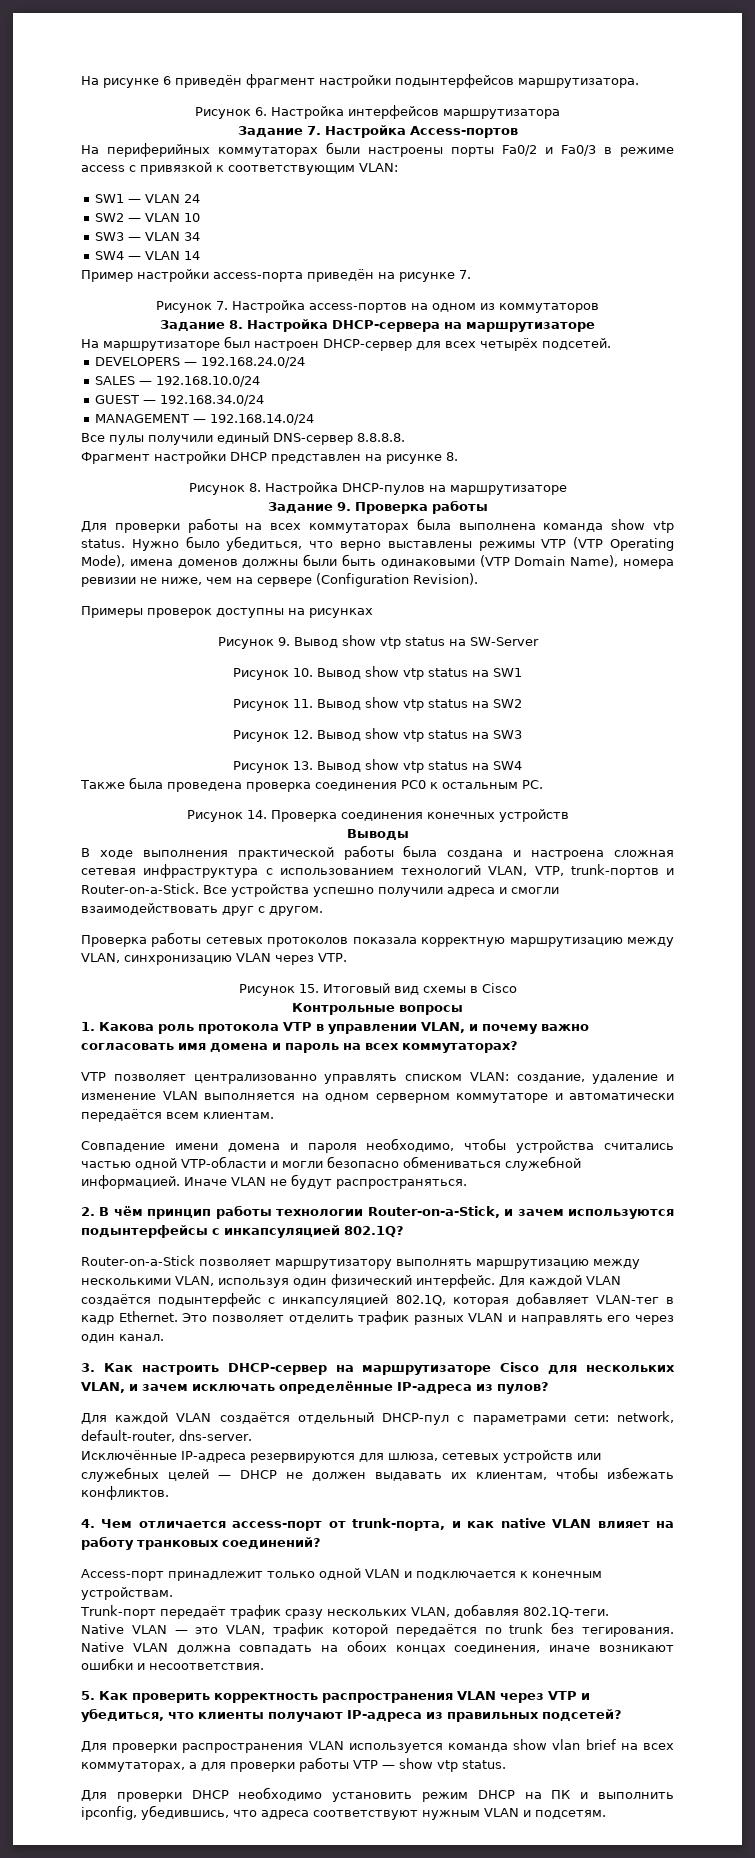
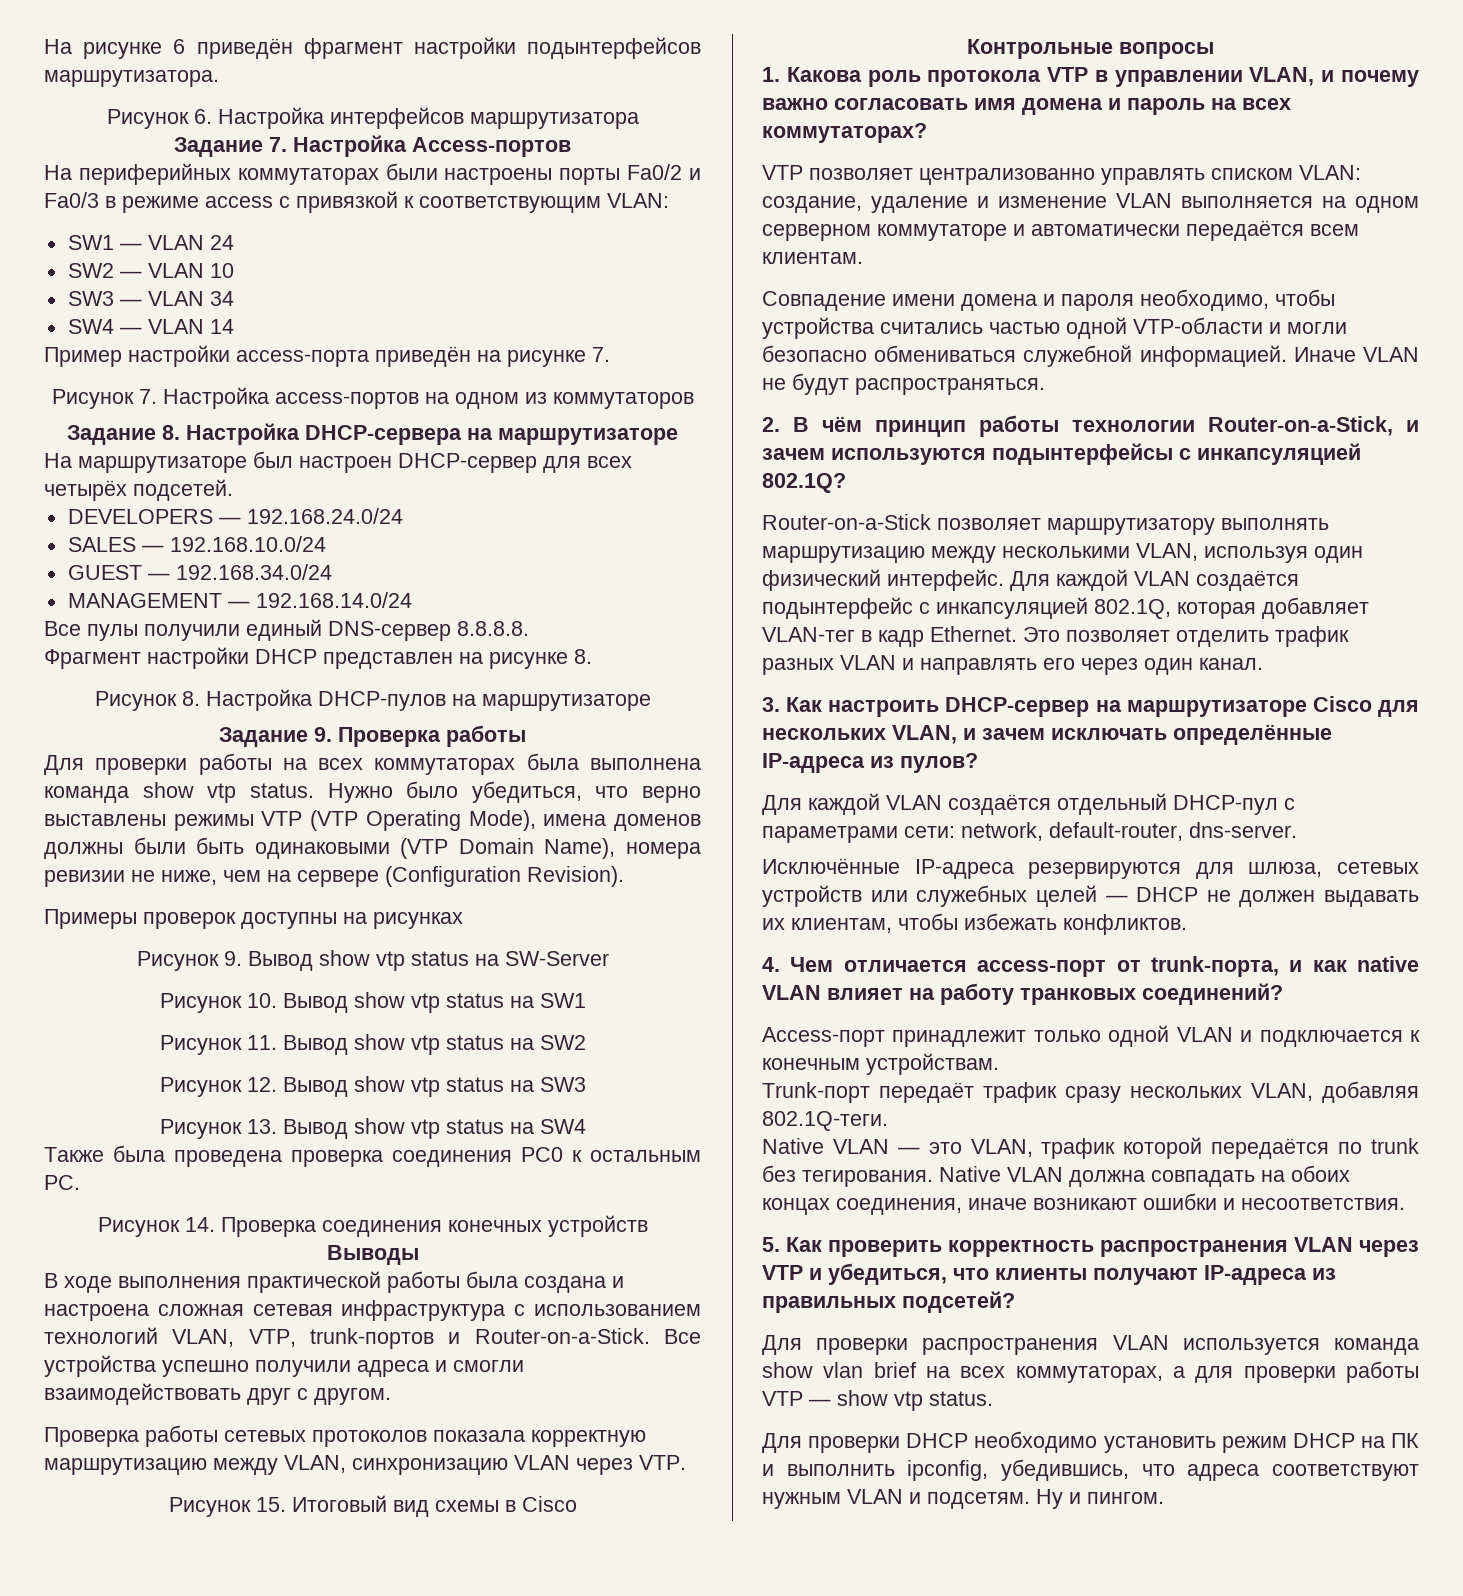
(606, 1814) none -> [1036,1489,1164,1509] Ну и пингом.

